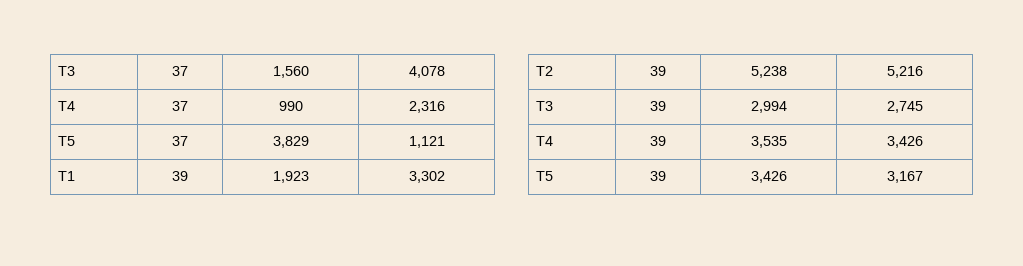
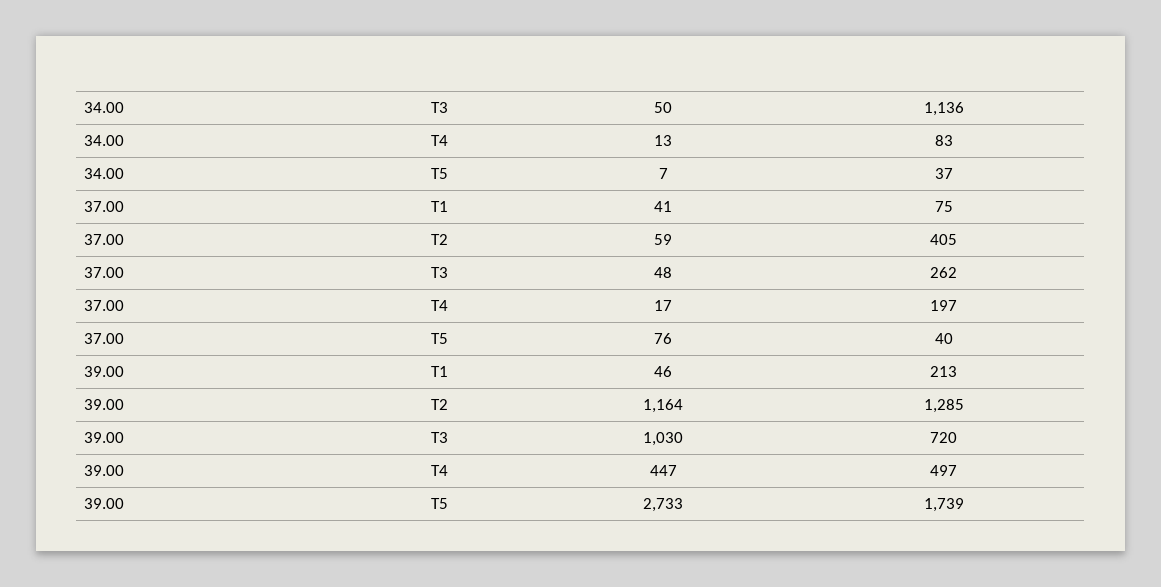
[58,66,76,76] [172,66,188,76] [272,66,309,78] [408,66,445,78] [58,101,76,111] [172,101,188,111] [278,101,303,111] [408,101,445,113] [58,136,76,146] [172,136,188,146] [272,136,309,148] [408,136,445,148] [58,171,76,181] [172,171,188,181] [272,171,309,183] [408,171,445,183] [536,66,554,76] [650,66,666,76] [750,66,787,78] [886,66,923,78] [536,101,554,111] [650,101,666,111] [750,101,787,113] [886,101,923,113] [536,136,554,146] [650,136,666,146] [750,136,787,148] [886,136,923,148] [536,171,554,181] [650,171,666,181] [750,171,787,183] [886,171,923,183] T3 | 37 | 1,560 | 4,078 // T4 | 37 | 990 | 2,316 // T5 | 37 | 3,829 | 1,121 // T1 | 39 | 1,923 | 3,302 // T2 | 39 | 5,238 | 5,216 // T3 | 39 | 2,994 | 2,745 // T4 | 39 | 3,535 | 3,426 // T5 | 39 | 3,426 | 3,167 -> [83,102,124,113] [431,102,448,113] [654,102,672,113] [923,102,964,116] [83,135,124,146] [431,135,448,146] [654,135,672,146] [934,135,953,146] [83,168,124,179] [431,168,448,179] [658,168,668,179] [934,168,953,179] [83,201,124,212] [431,201,448,212] [654,201,672,212] [934,201,953,212] [83,234,124,245] [431,234,448,245] [654,234,672,245] [930,234,957,245] [83,267,124,278] [431,267,448,278] [654,267,672,278] [930,267,957,278] [83,300,124,311] [431,300,448,311] [654,300,672,311] [930,300,957,311] [83,333,124,344] [431,333,448,344] [654,333,672,344] [934,333,953,344] [83,366,124,377] [431,366,448,377] [654,366,672,377] [930,366,957,377] [83,399,124,410] [431,399,448,410] [643,399,683,413] [923,399,964,413] [83,432,124,443] [431,432,448,443] [643,432,683,446] [930,432,957,443] [83,465,124,476] [431,465,448,476] [649,465,677,476] [930,465,957,476] [83,498,124,509] [431,498,448,509] [643,498,683,512] [923,498,964,512] 34.00 | T3 | 50 | 1,136 // 34.00 | T4 | 13 | 83 // 34.00 | T5 | 7 | 37 // 37.00 | T1 | 41 | 75 // 37.00 | T2 | 59 | 405 // 37.00 | T3 | 48 | 262 // 37.00 | T4 | 17 | 197 // 37.00 | T5 | 76 | 40 // 39.00 | T1 | 46 | 213 // 39.00 | T2 | 1,164 | 1,285 // 39.00 | T3 | 1,030 | 720 // 39.00 | T4 | 447 | 497 // 39.00 | T5 | 2,733 | 1,739

